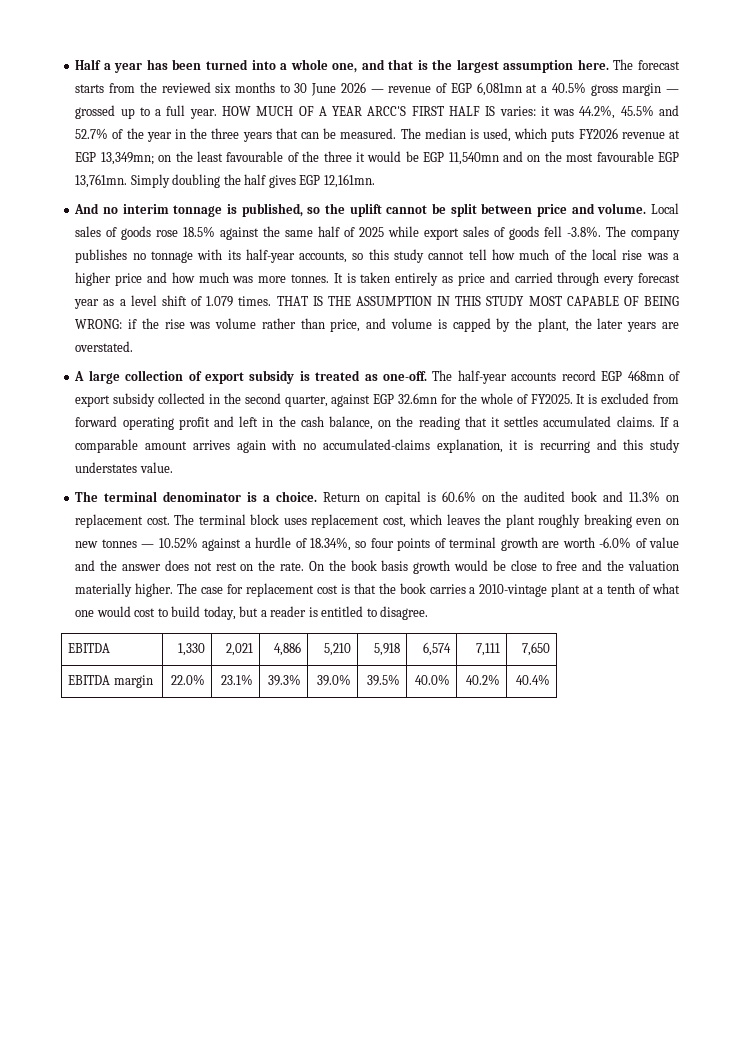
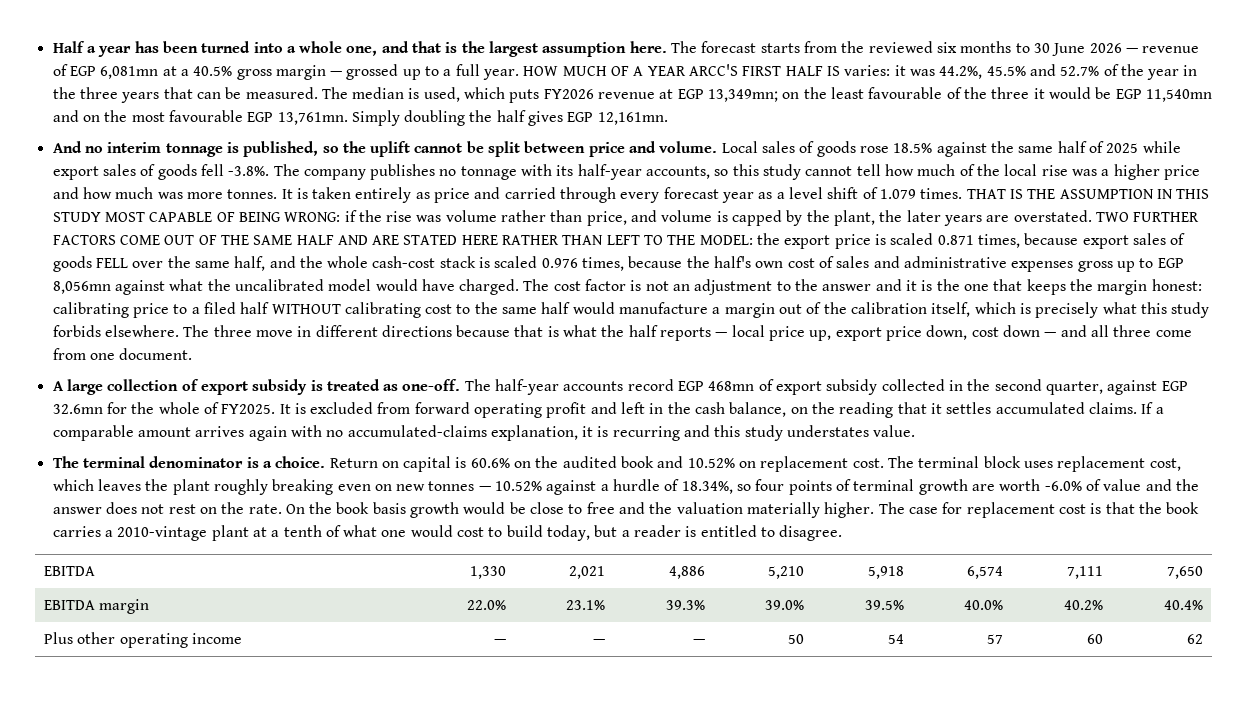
(134, 346) none -> [1095,212,1200,222] [52,233,1186,249] [52,256,1184,272] [52,279,1202,295] [52,302,1210,318] [52,325,1192,341] [52,348,193,360] TWO FURTHER FACTORS COME OUT OF THE SAME HALF AND ARE STATED HERE RATHER THAN LEFT TO THE MODEL: the export price is scaled 0.871 times, because export sales of goods FELL over the same half, and the whole cash-cost stack is scaled 0.976 times, because the half's own cost of sales and administrative expenses gross up to EGP 8,056mn against what the uncalibrated model would have charged. The cost factor is not an adjustment to the answer and it is the one that keeps the margin honest: calibrating price to a filed half WITHOUT calibrating cost to the same half would manufacture a margin out of the calibration itself, which is precisely what this study forbids elsewhere. The three move in different directions because that is what the half reports — local price up, export price down, cost down — and all three come from one document.
[629,491,661,502] 11.3% -> [687,458,735,468] 10.52%
(550, 679) none -> [43,632,242,648] [494,639,507,644] [593,639,606,644] [693,639,706,644] [788,634,805,644] [888,634,905,644] [987,634,1004,644] [1087,634,1104,644] [1187,634,1204,644] // Plus other operating income | — | — | — | 50 | 54 | 57 | 60 | 62

